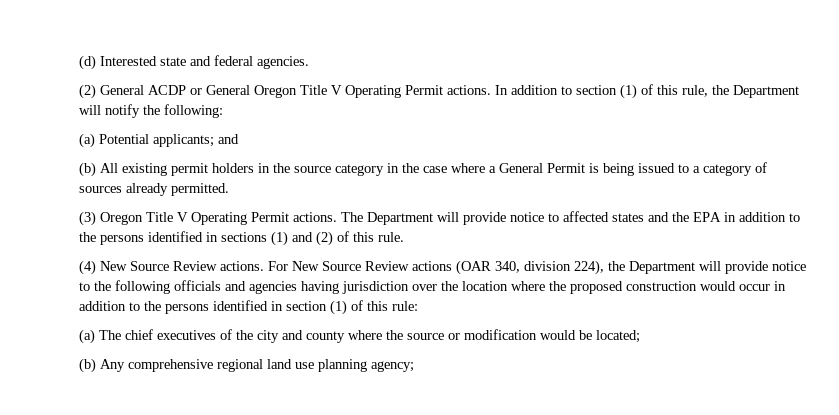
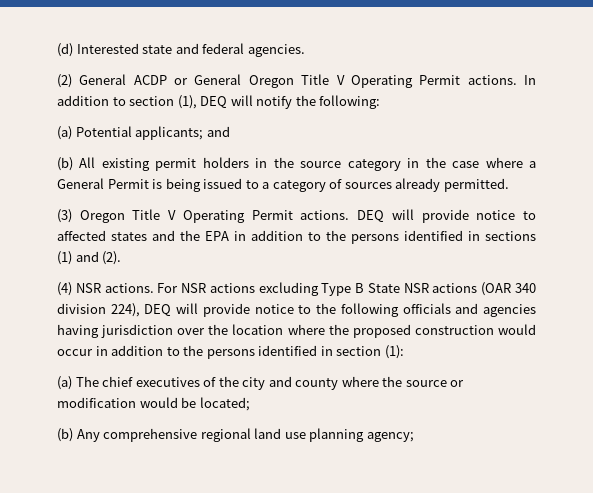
[620,84,799,99] (1) of this rule, the Department -> [177,95,228,109] (1), DEQ
[341,212,433,225] The Department -> [357,210,385,223] DEQ
[316,231,404,246] [79,260,409,275] (2) of this rule. // (4) New Source Review actions. For New Source Review -> [102,251,122,265] [57,282,429,296] (2). // (4) NSR actions. For NSR actions excluding Type B State NSR
[495,261,520,273] 340, -> [515,283,536,293] 340
[608,261,695,274] the Department -> [144,304,172,317] DEQ
[330,300,418,315] (1) of this rule: -> [384,345,404,359] (1):

